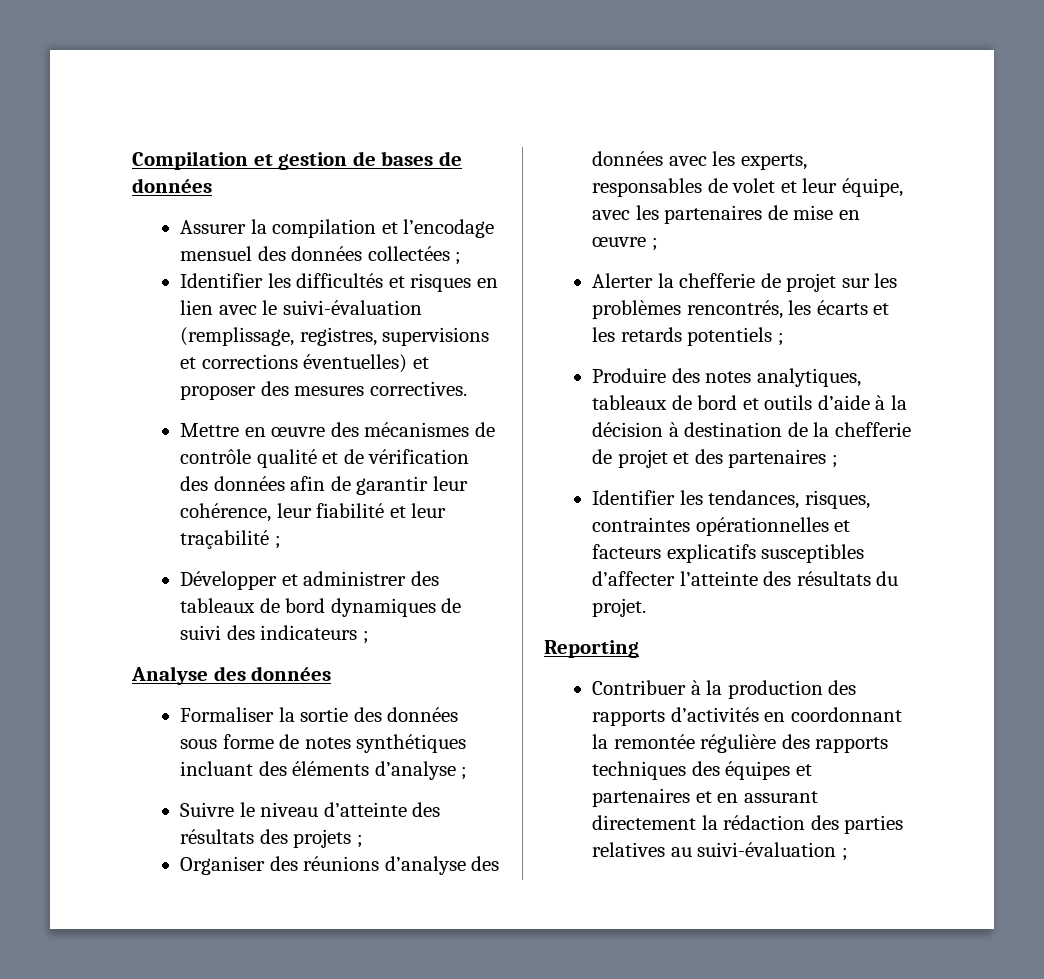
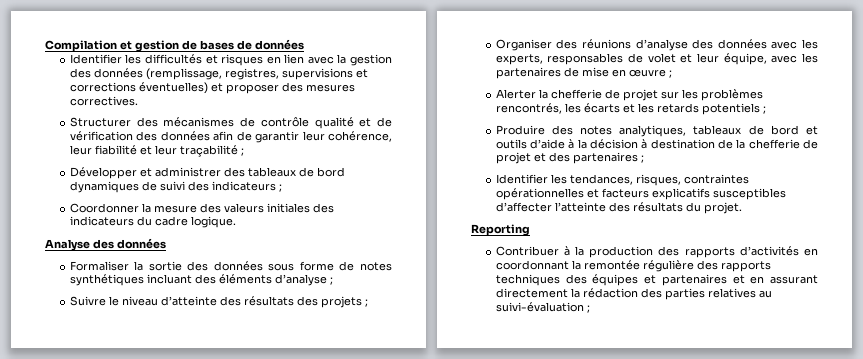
[180,219,495,238] [180,246,462,265] // Assurer la compilation et l’encodage mensuel des données collectées ; -> (304, 44) none
[262,300,422,315] le suivi-évaluation -> [337,54,393,66] [69,68,143,78] la gestion des données
[180,423,326,437] Mettre en œuvre -> [69,117,131,127] Structurer
(369, 637) none -> [69,203,334,213] [69,216,236,228] // Coordonner la mesure des valeurs initiales des indicateurs du cadre logique.

